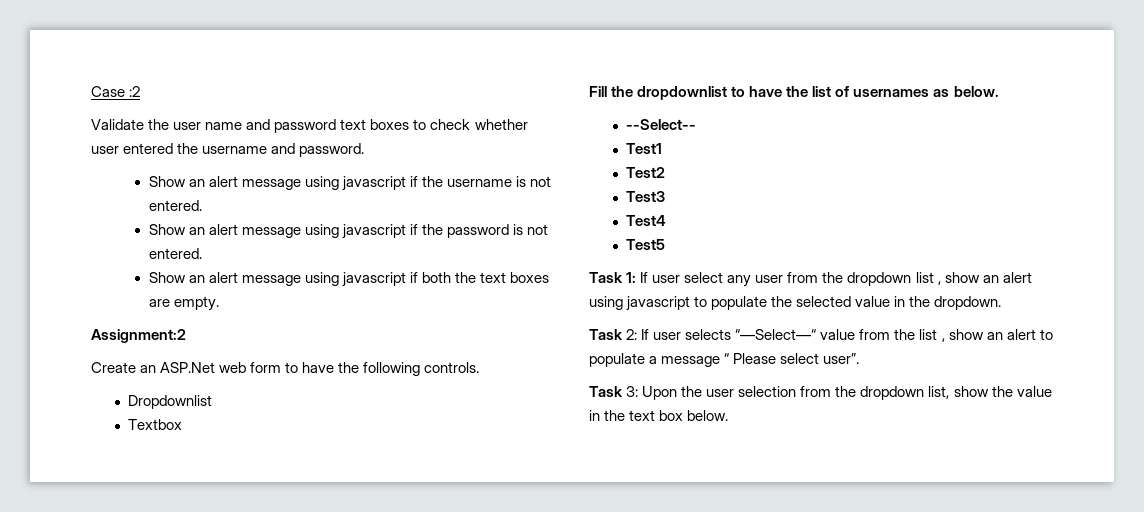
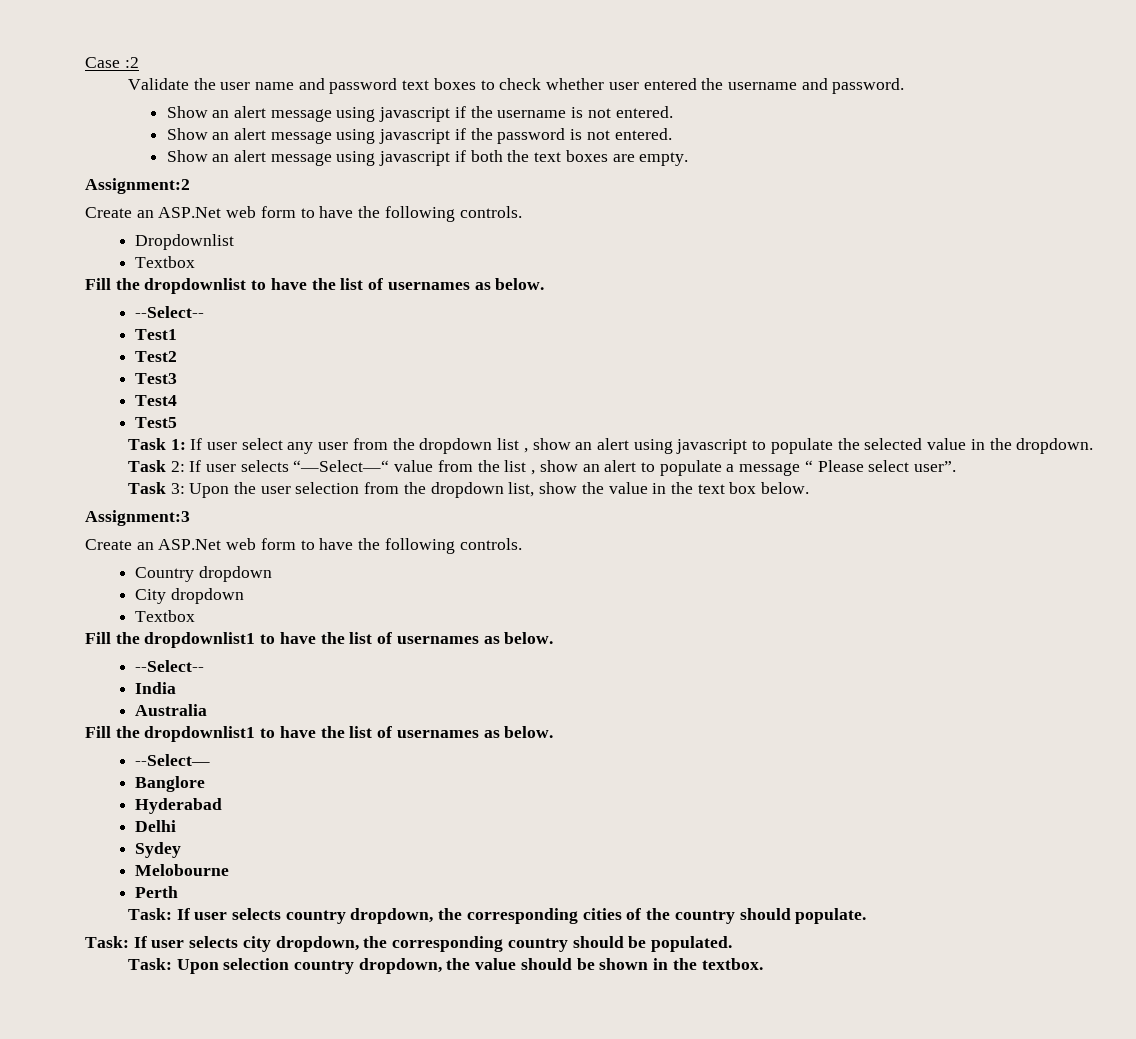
(729, 415) none -> [85,510,190,526] [85,538,522,554] [135,566,273,582] [135,588,245,604] [135,610,196,622] [85,632,554,648] [135,660,205,672] [135,682,177,694] [135,704,208,716] [85,726,554,742] [135,754,211,766] [135,776,206,792] [135,798,223,814] [135,820,177,832] [135,842,182,858] [135,864,230,876] [135,886,179,898] [127,908,867,924] [85,936,732,952] [127,958,763,974] // Assignment:3 // Create an ASP.Net web form to have the following controls. // Country dropdown // City dropdown // Textbox // Fill the dropdownlist1 to have the list of usernames as below. // --Select-- // India // Australia // Fill the dropdownlist1 to have the list of usernames as below. // --Select— // Banglore // Hyderabad // Delhi // Sydey // Melobourne // Perth // Task: If user selects country dropdown, the corresponding cities of the country should populate. // Task: If user selects city dropdown, the corresponding country should be populated. // Task: Upon selection country dropdown, the value should be shown in the textbox.

